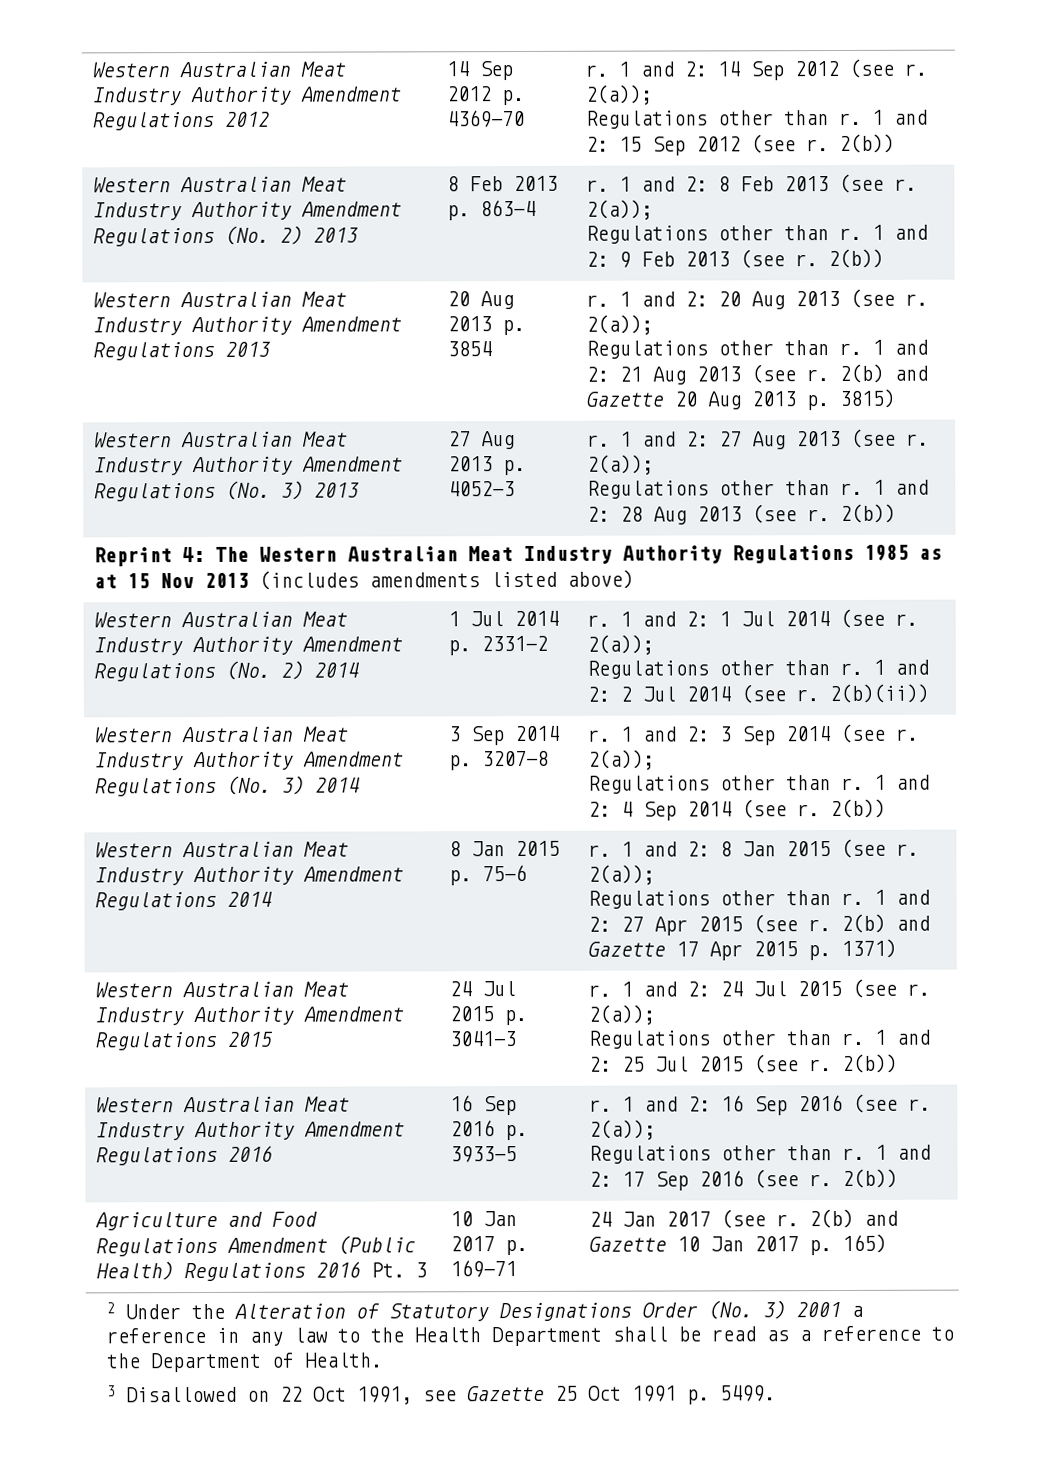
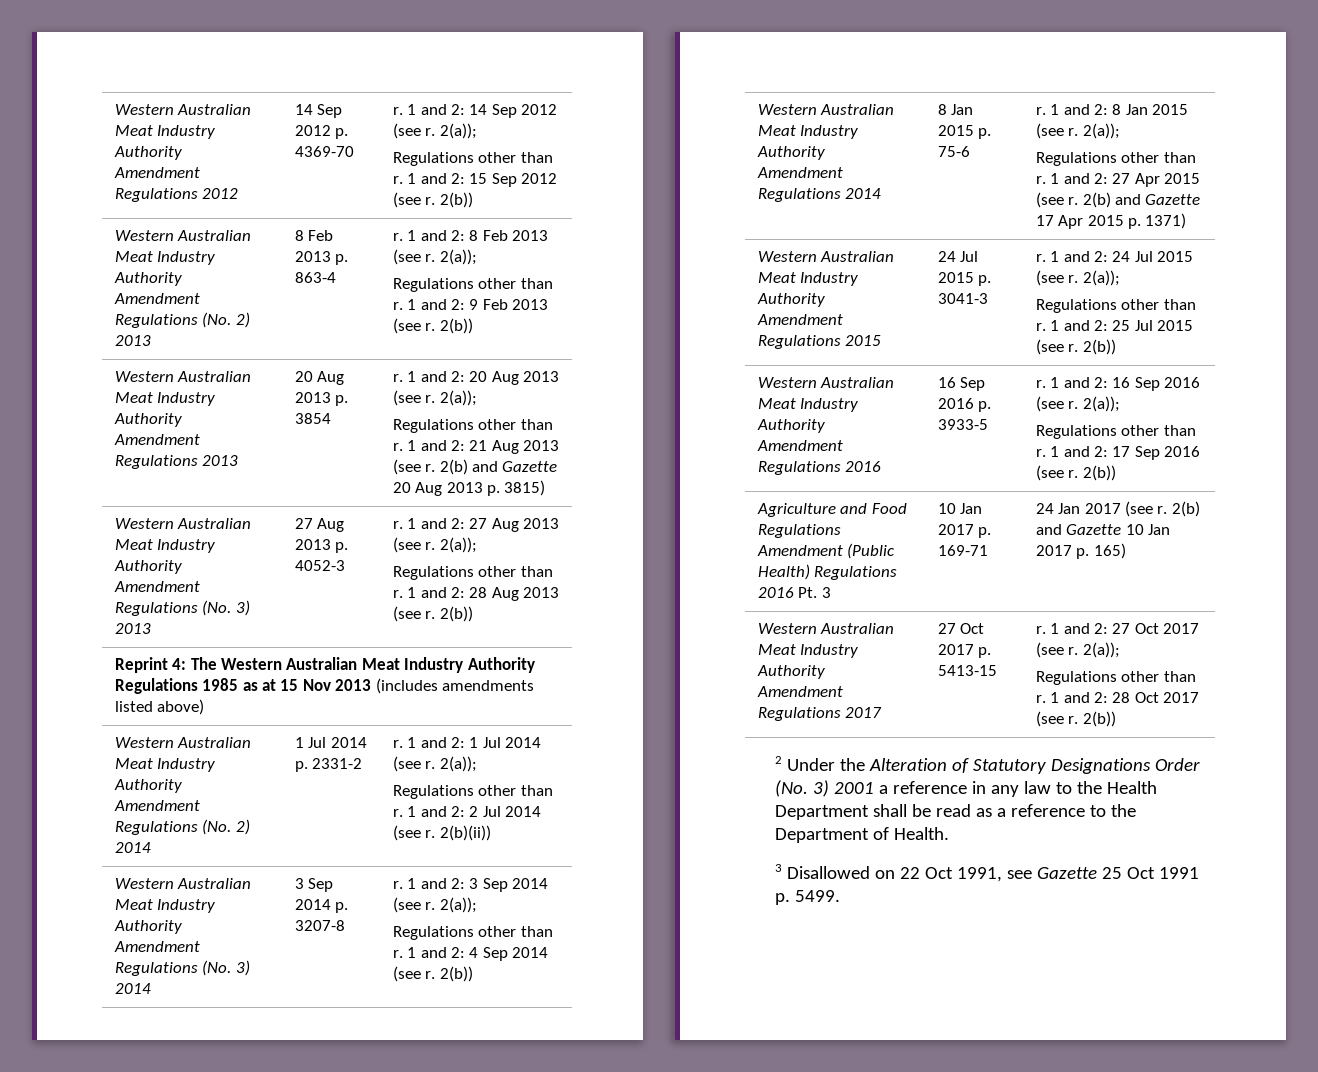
(887, 1243) none -> [757,623,895,634] [757,644,859,658] [756,665,825,679] [756,686,843,697] [757,707,883,721] [937,623,985,634] [937,644,992,658] [937,665,997,676] [1035,623,1200,634] [1035,642,1120,658] [1035,671,1196,685] [1035,692,1200,703] [1035,711,1116,727] // Western Australian Meat Industry Authority Amendment Regulations 2017 | 27 Oct 2017 p. 5413-15 | r. 1 and 2: 27 Oct 2017 (see r. 2(a)); // Regulations other than r. 1 and 2: 28 Oct 2017 (see r. 2(b))

